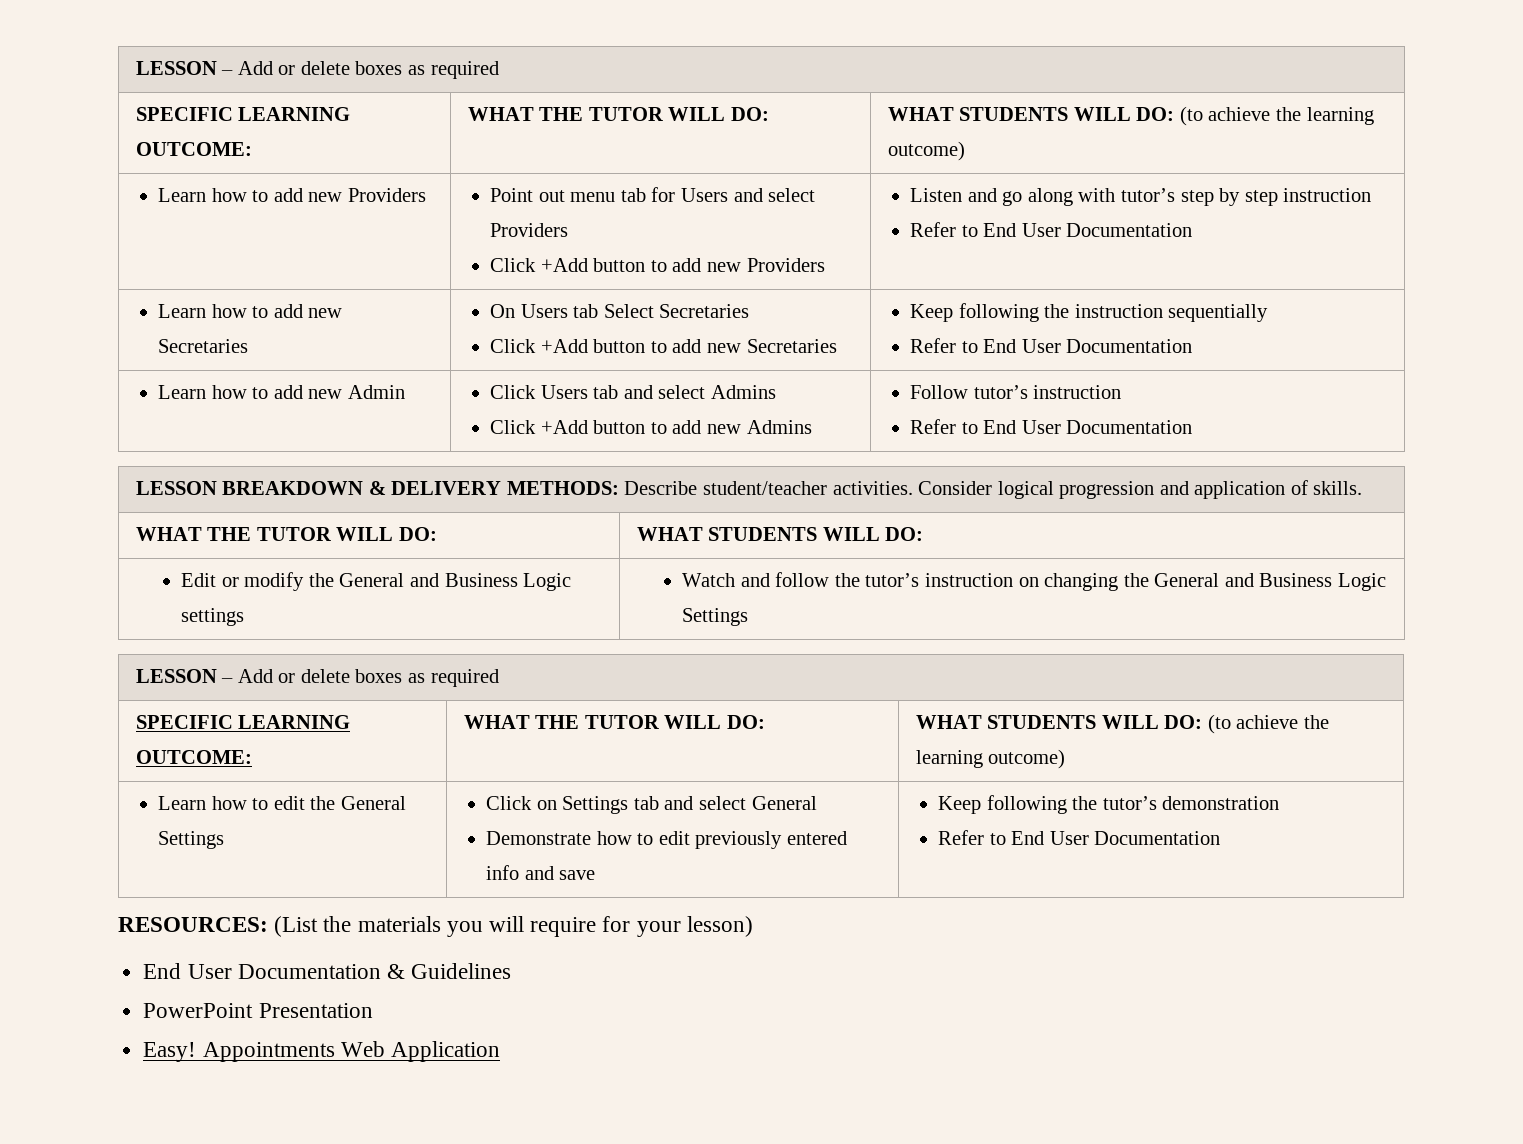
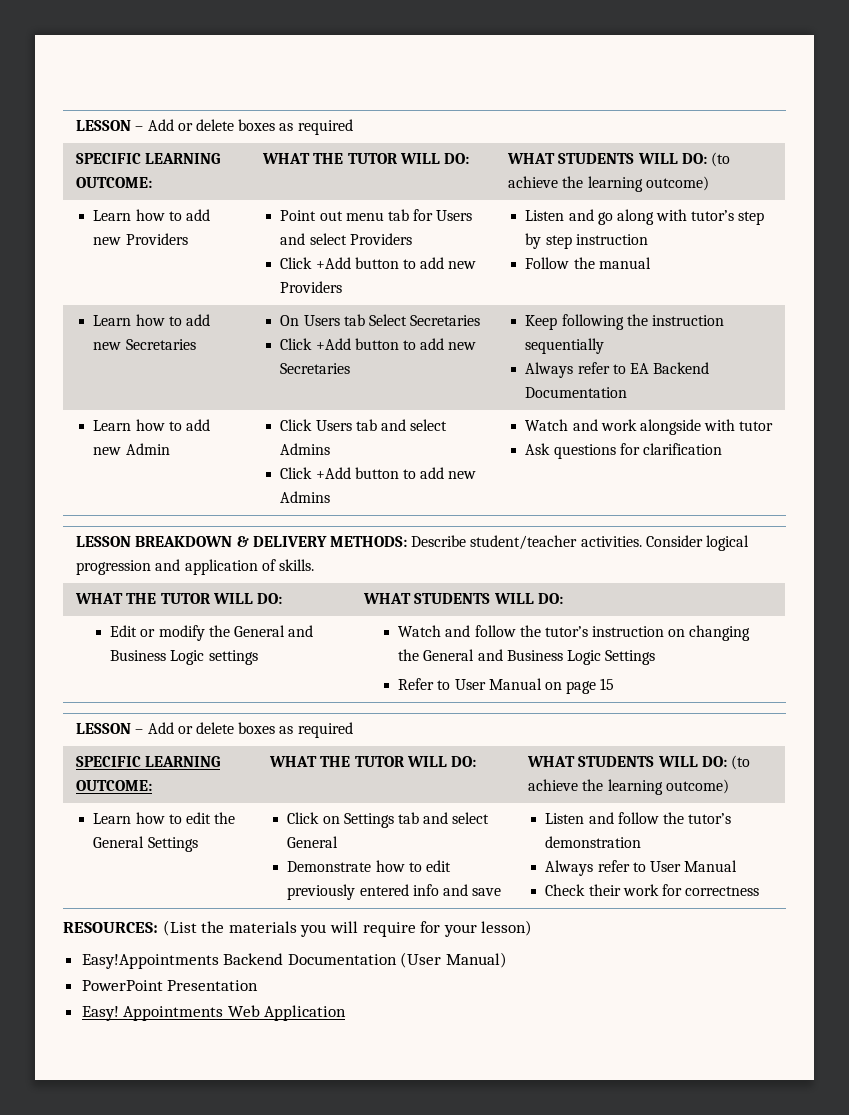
[910,222,1193,237] Refer to End User Documentation -> [525,257,651,269] Follow the manual
[910,338,1061,353] Refer to End User -> [525,362,710,378] Always refer to EA Backend
[910,385,1122,399] [910,419,1193,434] Follow tutor’s instruction // Refer to End User Documentation -> [525,419,774,435] [525,443,722,459] Watch and work alongside with tutor // Ask questions for clarification
(749, 617) none -> [398,678,615,694] // Refer to User Manual on page 15
[938,795,1067,814] Keep following -> [545,812,659,824] Listen and follow
[938,830,1221,845] Refer to End User Documentation -> [545,860,738,876] [545,884,760,896] Always refer to User Manual // Check their work for correctness
[143,963,512,979] End User Documentation & Guidelines -> [81,952,508,969] Easy!Appointments Backend Documentation (User Manual)

